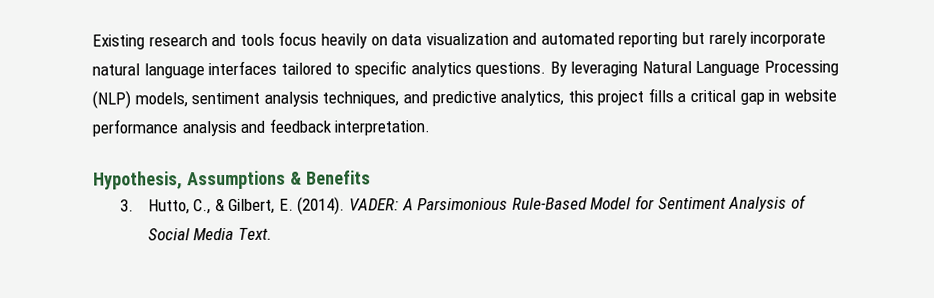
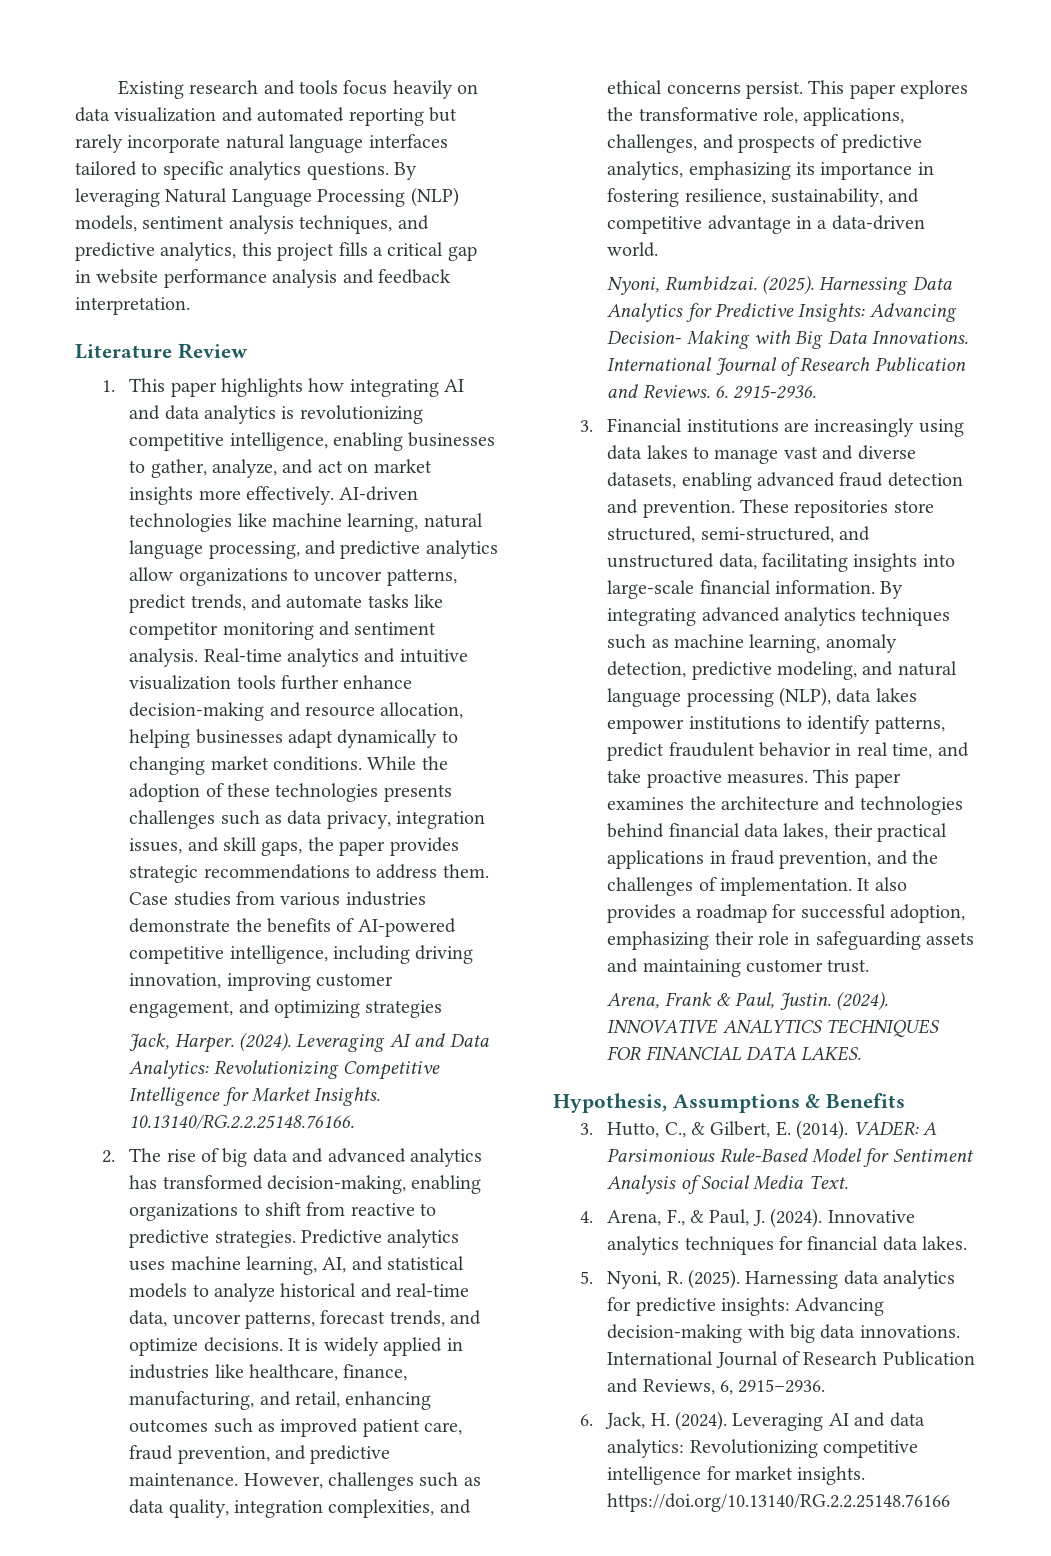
(431, 128) none -> [75,343,248,359] [102,378,465,397] [129,405,423,424] [129,432,496,451] [129,459,432,478] [129,486,419,505] [129,513,483,532] [129,540,498,559] [129,567,457,586] [129,594,444,613] [129,621,437,640] [129,648,468,667] [129,675,413,690] [129,702,464,721] [129,729,458,748] [129,756,448,775] [129,783,452,802] [129,810,486,829] [129,837,459,856] [129,864,489,883] [129,891,426,906] [129,918,456,937] [129,945,474,964] [129,973,394,991] [129,999,443,1018] [129,1032,489,1053] [129,1060,441,1080] [129,1087,381,1106] [129,1114,355,1129] [102,1148,483,1167] [129,1175,482,1194] [129,1202,437,1221] [129,1229,460,1248] [129,1256,465,1275] [129,1283,470,1302] [129,1310,482,1329] [129,1337,463,1356] [129,1364,408,1381] [129,1391,432,1410] [129,1418,463,1437] [129,1445,391,1464] [129,1472,481,1491] [129,1499,471,1518] [607,80,969,99] [607,107,905,126] [607,134,922,153] [607,161,934,180] [607,188,920,207] [607,215,925,234] [607,242,659,257] [607,275,952,295] [607,303,957,322] [607,330,969,349] [607,357,966,376] [607,384,817,399] [580,418,964,437] [607,445,916,464] [607,472,963,491] [607,499,934,518] [607,526,871,543] [607,553,955,572] [607,580,904,599] [607,607,951,626] [607,634,897,653] [607,661,957,680] [607,687,917,707] [607,715,945,734] [607,742,969,761] [607,769,901,788] [607,796,963,815] [607,823,948,842] [607,850,939,869] [607,877,907,896] [607,904,966,923] [607,931,975,950] [607,958,870,977] [607,991,889,1011] [607,1019,940,1038] [607,1046,862,1061] // Literature Review // 1. This paper highlights how integrating AI and data analytics is revolutionizing competitive intelligence, enabling businesses to gather, analyze, and act on market insights more effectively. AI-driven technologies like machine learning, natural language processing, and predictive analytics allow organizations to uncover patterns, predict trends, and automate tasks like competitor monitoring and sentiment analysis. Real-time analytics and intuitive visualization tools further enhance decision-making and resource allocation, helping businesses adapt dynamically to changing market conditions. While the adoption of these technologies presents challenges such as data privacy, integration issues, and skill gaps, the paper provides strategic recommendations to address them. Case studies from various industries demonstrate the benefits of AI-powered competitive intelligence, including driving innovation, improving customer engagement, and optimizing strategies // Jack, Harper. (2024). Leveraging AI and Data Analytics: Revolutionizing Competitive Intelligence for Market Insights. 10.13140/RG.2.2.25148.76166. // 2. The rise of big data and advanced analytics has transformed decision-making, enabling organizations to shift from reactive to predictive strategies. Predictive analytics uses machine learning, AI, and statistical models to analyze historical and real-time data, uncover patterns, forecast trends, and optimize decisions. It is widely applied in industries like healthcare, finance, manufacturing, and retail, enhancing outcomes such as improved patient care, fraud prevention, and predictive maintenance. However, challenges such as data quality, integration complexities, and ethical concerns persist. This paper explores the transformative role, applications, challenges, and prospects of predictive analytics, emphasizing its importance in fostering resilience, sustainability, and competitive advantage in a data-driven world. // Nyoni, Rumbidzai. (2025). Harnessing Data Analytics for Predictive Insights: Advancing Decision- Making with Big Data Innovations. International Journal of Research Publication and Reviews. 6. 2915-2936. // 3. Financial institutions are increasingly using data lakes to manage vast and diverse datasets, enabling advanced fraud detection and prevention. These repositories store structured, semi-structured, and unstructured data, facilitating insights into large-scale financial information. By integrating advanced analytics techniques such as machine learning, anomaly detection, predictive modeling, and natural language processing (NLP), data lakes empower institutions to identify patterns, predict fraudulent behavior in real time, and take proactive measures. This paper examines the architecture and technologies behind financial data lakes, their practical applications in fraud prevention, and the challenges of implementation. It also provides a roadmap for successful adoption, emphasizing their role in safeguarding assets and maintaining customer trust. // Arena, Frank & Paul, Justin. (2024). INNOVATIVE ANALYTICS TECHNIQUES FOR FINANCIAL DATA LAKES.
(272, 233) none -> [580,1208,915,1228] [607,1236,968,1255] [580,1269,956,1289] [607,1297,885,1316] [607,1324,960,1343] [607,1351,975,1368] [607,1378,826,1395] [580,1411,925,1431] [607,1439,919,1458] [607,1466,866,1485] [607,1493,951,1512] // 4. Arena, F., & Paul, J. (2024). Innovative analytics techniques for financial data lakes. // 5. Nyoni, R. (2025). Harnessing data analytics for predictive insights: Advancing decision-making with big data innovations. International Journal of Research Publication and Reviews, 6, 2915–2936. // 6. Jack, H. (2024). Leveraging AI and data analytics: Revolutionizing competitive intelligence for market insights. https://doi.org/10.13140/RG.2.2.25148.76166

